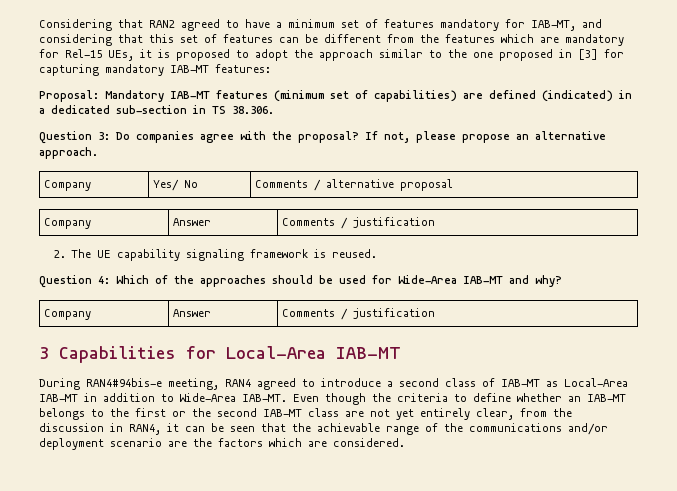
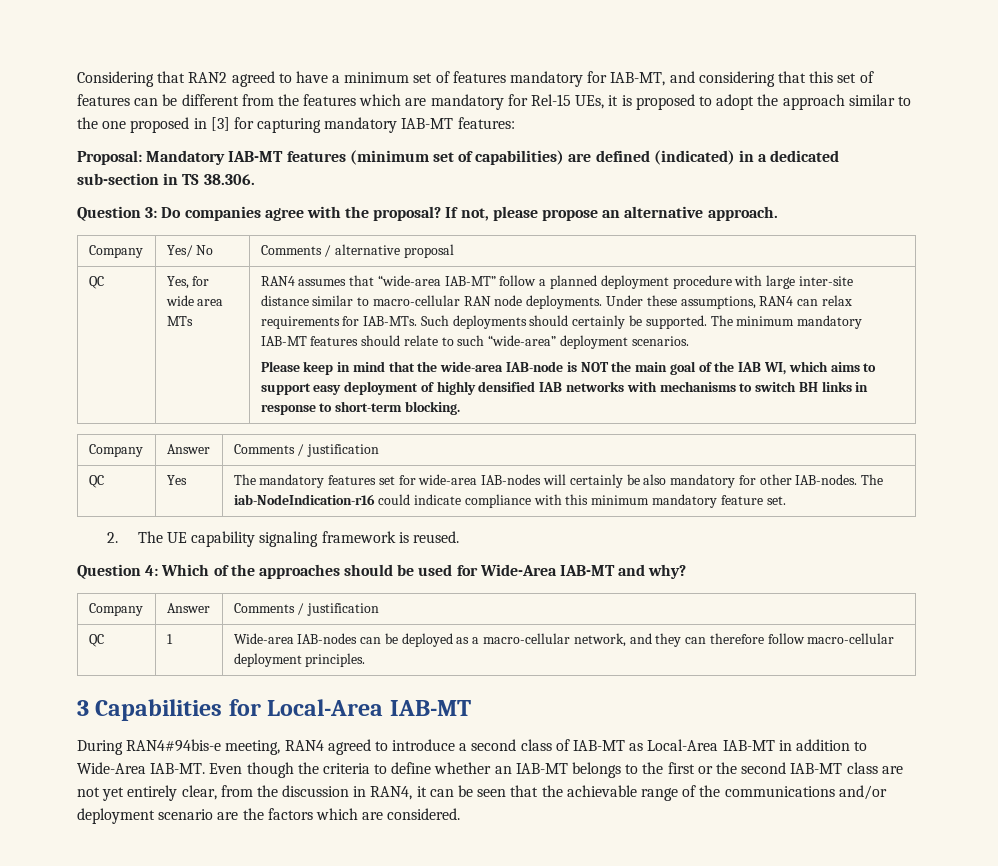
[43,218,91,229] [172,218,211,226] [281,217,435,229] // Company | Answer | Comments / justification -> [88,276,104,289] [166,276,210,289] [165,295,224,306] [166,316,193,326] [260,275,853,289] [260,295,852,309] [260,315,863,329] [260,335,689,349] [260,361,877,375] [260,381,869,395] [260,401,460,415] [88,444,143,457] [166,444,210,454] [233,444,380,457] [88,475,104,488] [166,475,187,485] [233,474,884,488] [233,494,786,508] // QC | Yes, for wide area MTs | RAN4 assumes that “wide-area IAB-MT” follow a planned deployment procedure with large inter-site distance similar to macro-cellular RAN node deployments. Under these assumptions, RAN4 can relax requirements for IAB-MTs. Such deployments should certainly be supported. The minimum mandatory IAB-MT features should relate to such “wide-area” deployment scenarios. // Please keep in mind that the wide-area IAB-node is NOT the main goal of the IAB WI, which aims to support easy deployment of highly densified IAB networks with mechanisms to switch BH links in response to short-term blocking. // Company | Answer | Comments / justification // QC | Yes | The mandatory features set for wide-area IAB-nodes will certainly be also mandatory for other IAB-nodes. The iab-NodeIndication-r16 could indicate compliance with this minimum mandatory feature set.
(435, 313) none -> [88,634,104,647] [166,634,173,644] [233,633,895,647] [233,653,366,667] // QC | 1 | Wide-area IAB-nodes can be deployed as a macro-cellular network, and they can therefore follow macro-cellular deployment principles.

